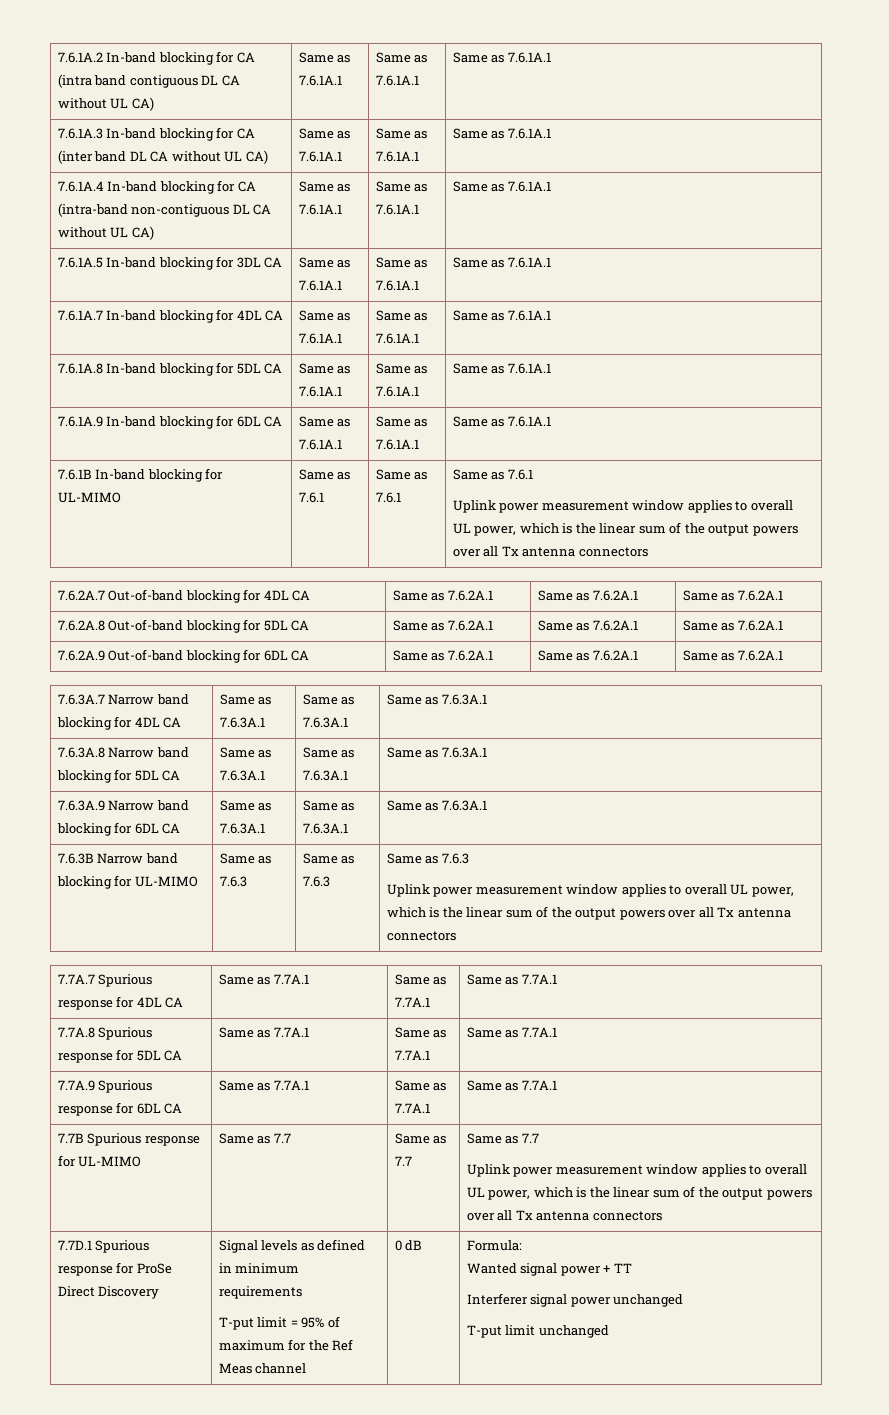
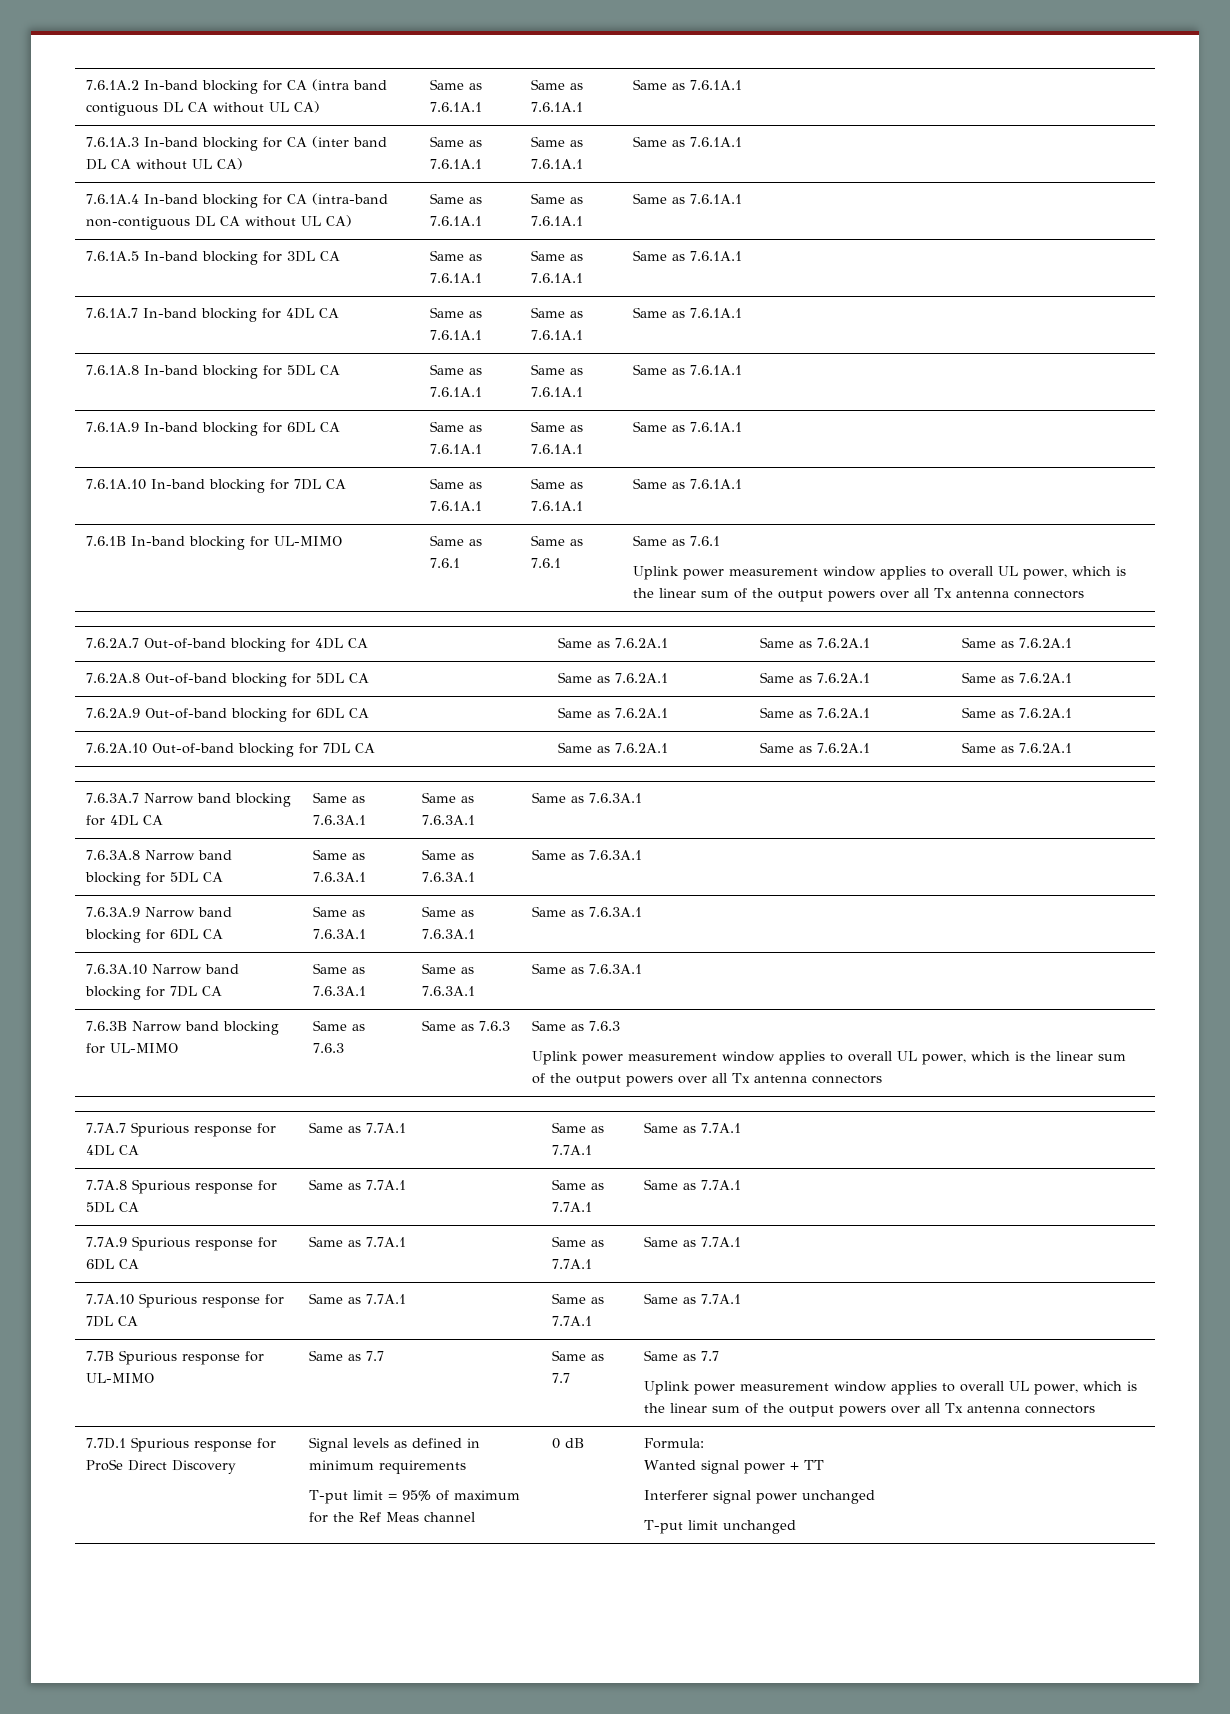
(551, 421) none -> [86,479,347,493] [430,478,483,489] [430,501,483,511] [531,478,584,489] [531,501,584,511] [633,478,743,489] // 7.6.1A.10 In-band blocking for 7DL CA | Same as 7.6.1A.1 | Same as 7.6.1A.1 | Same as 7.6.1A.1
(783, 655) none -> [86,743,376,757] [558,742,669,753] [760,742,871,753] [962,742,1073,753] // 7.6.2A.10 Out-of-band blocking for 7DL CA | Same as 7.6.2A.1 | Same as 7.6.2A.1 | Same as 7.6.2A.1
(487, 805) none -> [86,964,240,975] [85,986,223,1000] [313,963,366,974] [313,986,367,996] [422,963,475,974] [422,986,476,996] [532,963,643,974] // 7.6.3A.10 Narrow band blocking for 7DL CA | Same as 7.6.3A.1 | Same as 7.6.3A.1 | Same as 7.6.3A.1
(557, 1085) none -> [86,1293,285,1308] [86,1316,139,1327] [309,1293,407,1304] [552,1293,605,1304] [552,1316,593,1326] [644,1293,742,1304] // 7.7A.10 Spurious response for 7DL CA | Same as 7.7A.1 | Same as 7.7A.1 | Same as 7.7A.1

